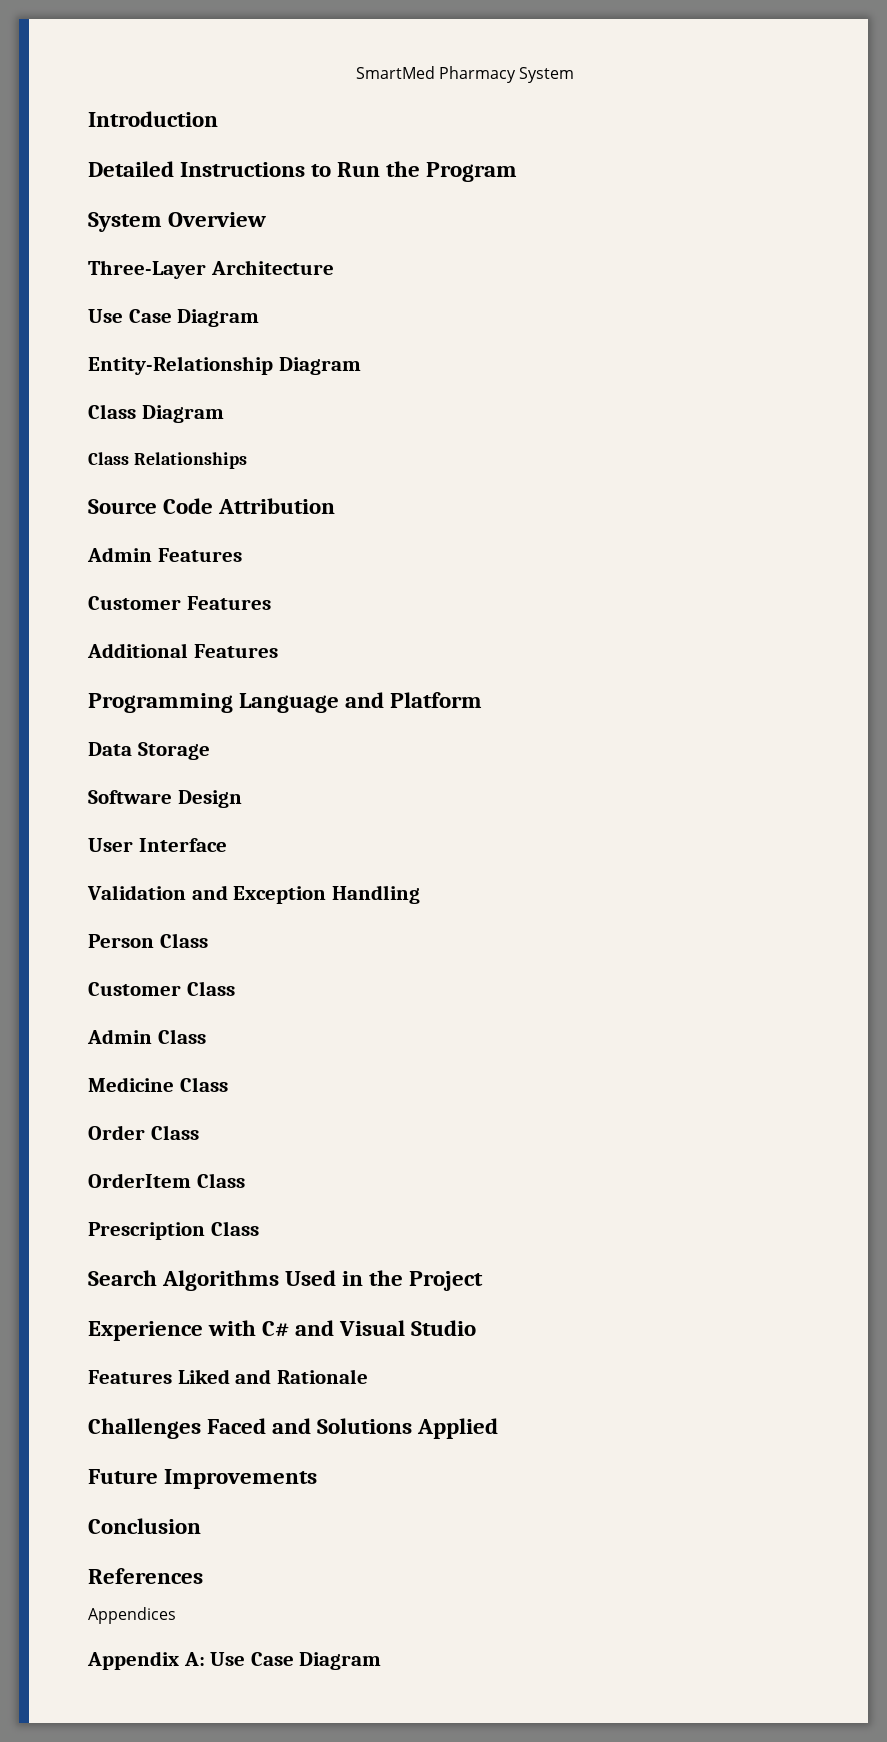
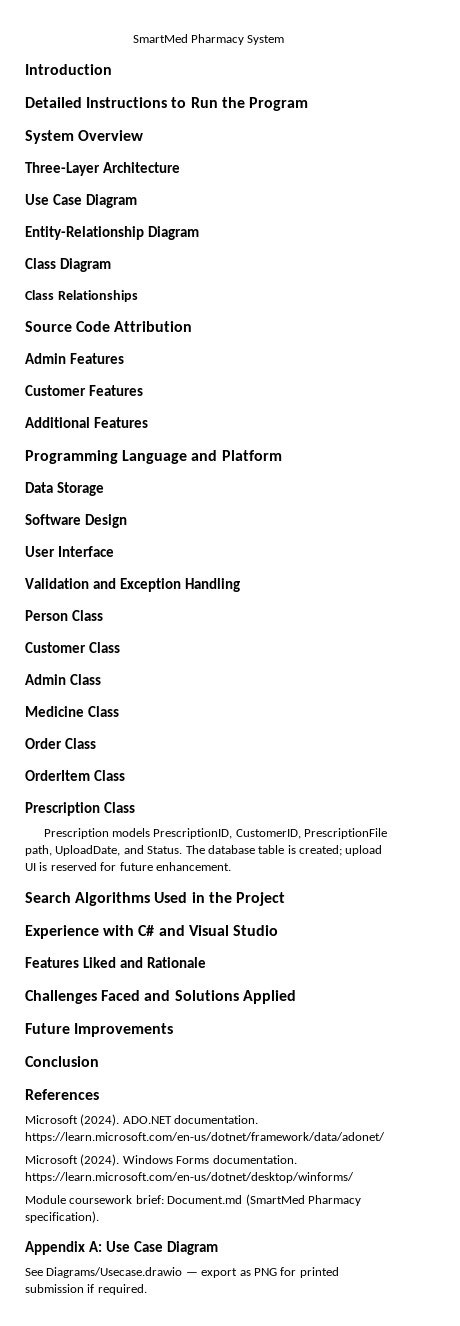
(259, 1228) none -> [43,828,388,839] [25,845,383,856] [25,862,231,871] // Prescription models PrescriptionID, CustomerID, PrescriptionFile path, UploadDate, and Status. The database table is created; upload UI is reserved for future enhancement.
[88,1607,176,1624] Appendices -> [25,1114,259,1126] [25,1132,385,1143] [25,1154,297,1166] [25,1172,354,1183] [25,1194,361,1206] [25,1211,99,1223] Microsoft (2024). ADO.NET documentation. https://learn.microsoft.com/en-us/dotnet/framework/data/adonet/ // Microsoft (2024). Windows Forms documentation. https://learn.microsoft.com/en-us/dotnet/desktop/winforms/ // Module coursework brief: Document.md (SmartMed Pharmacy specification).
(382, 1661) none -> [25,1267,339,1278] [25,1284,147,1295] // See Diagrams/Usecase.drawio — export as PNG for printed submission if required.

